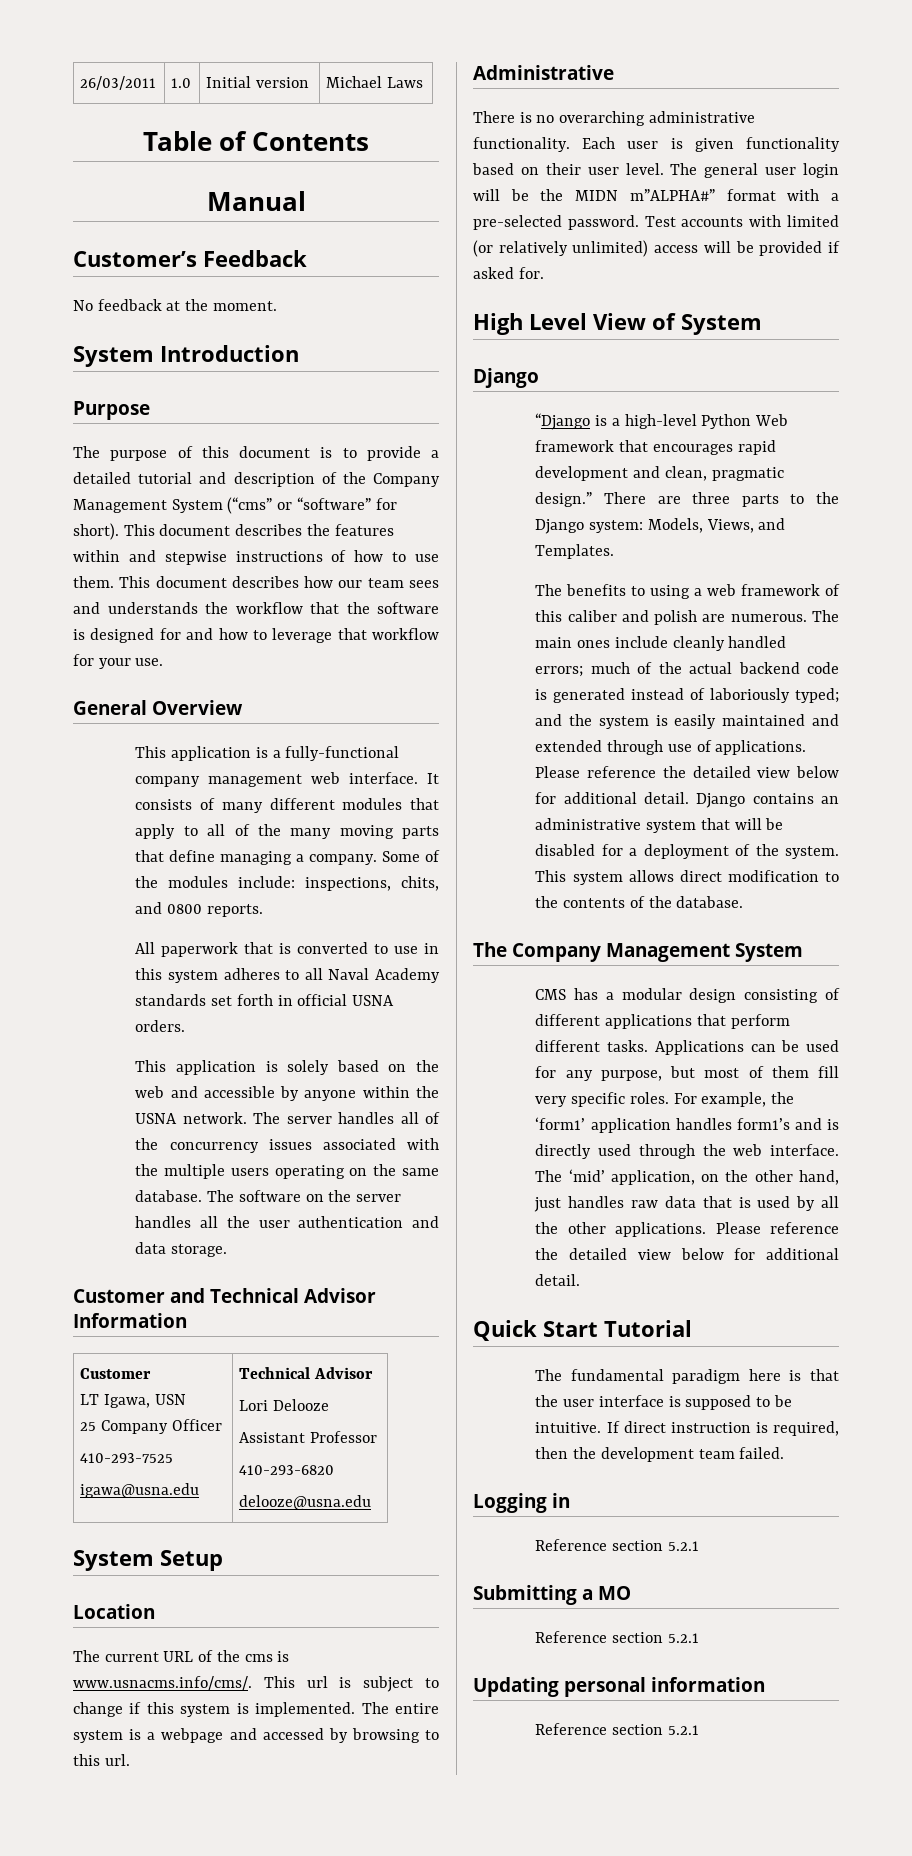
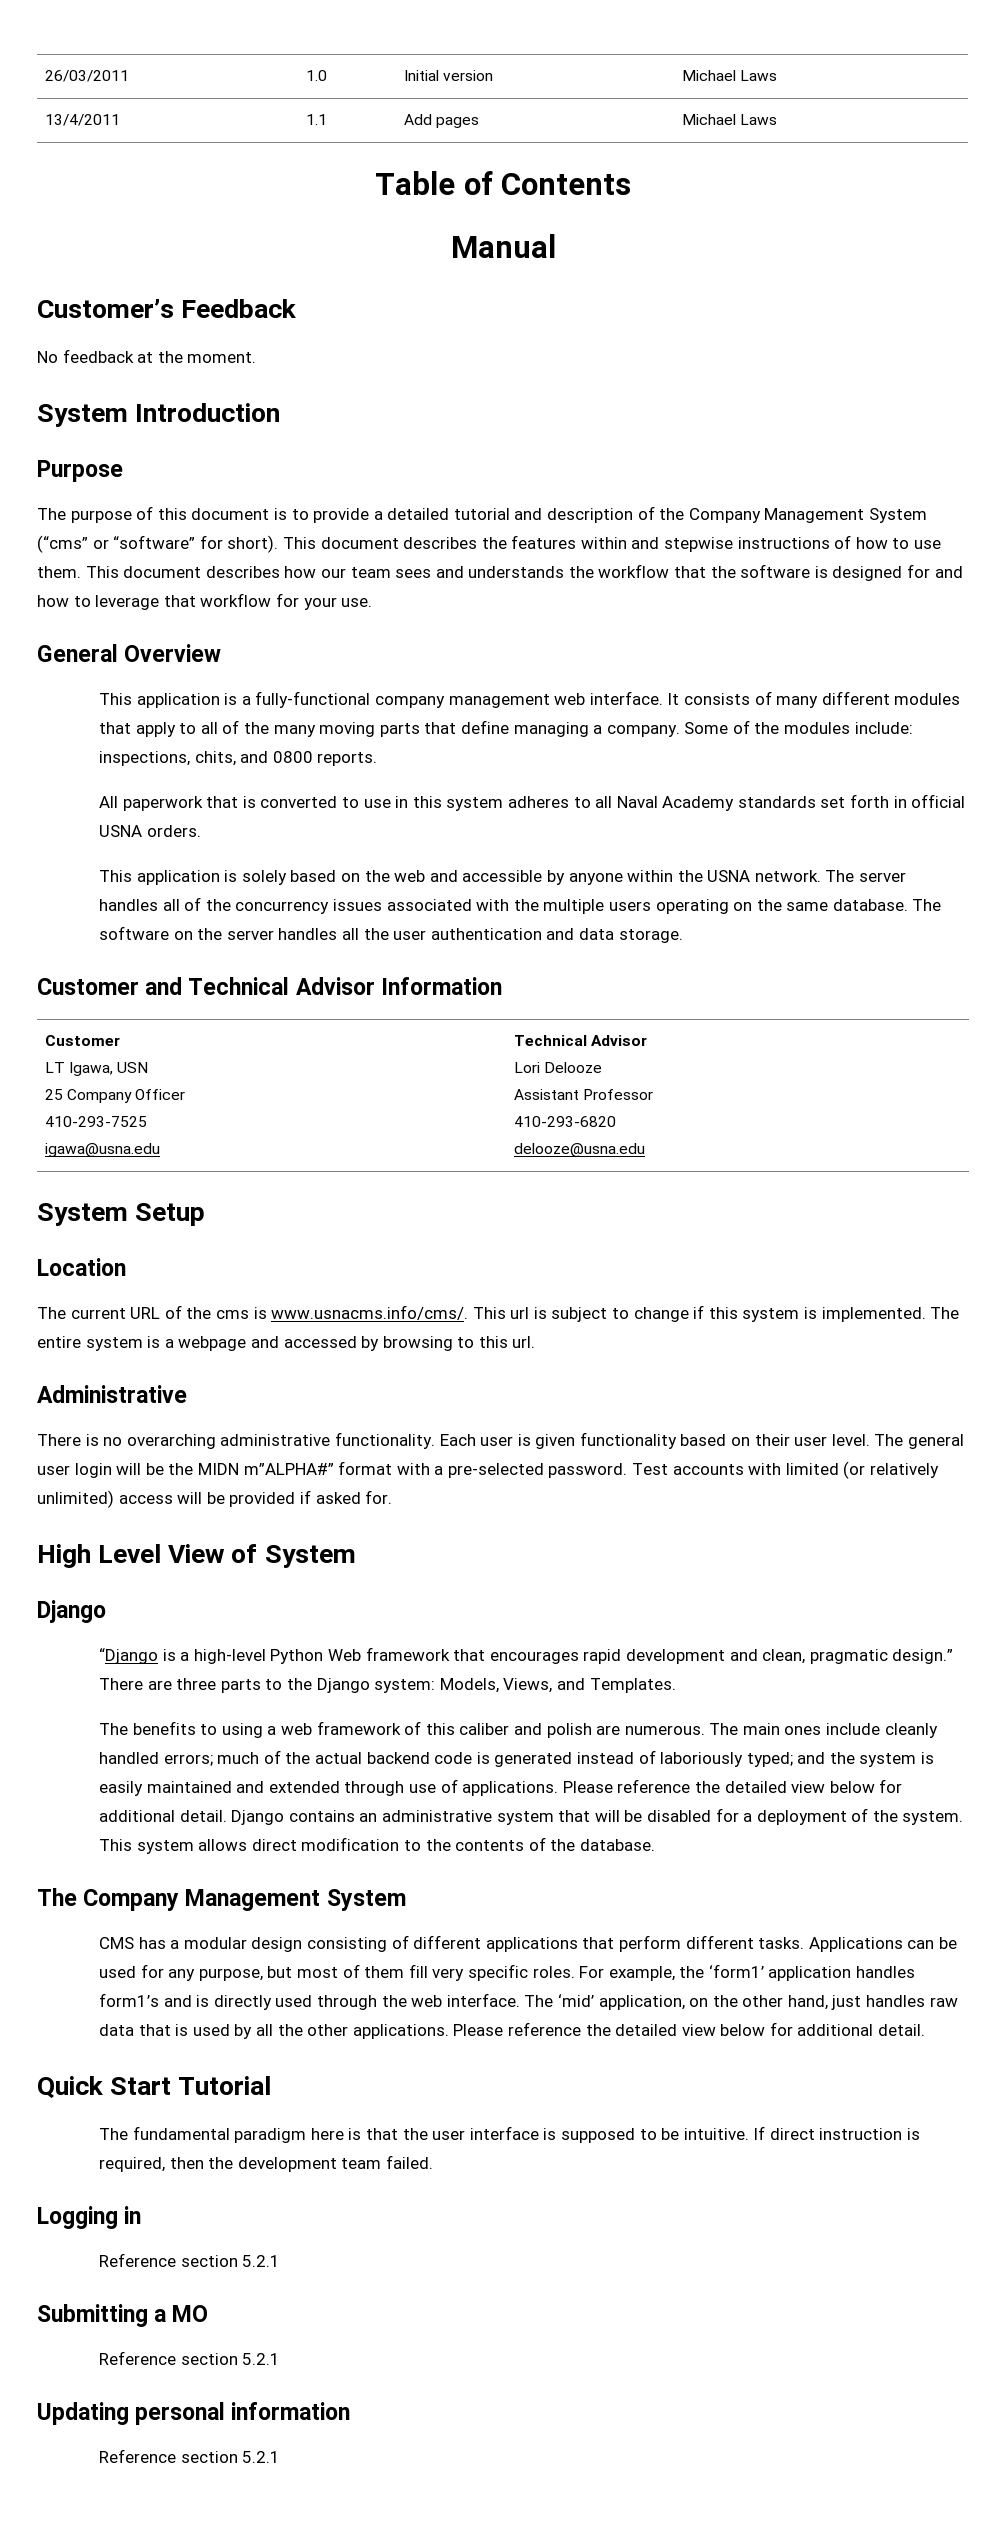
(423, 82) none -> [45,114,121,126] [306,114,328,125] [404,114,480,128] [682,114,778,125] // 13/4/2011 | 1.1 | Add pages | Michael Laws

